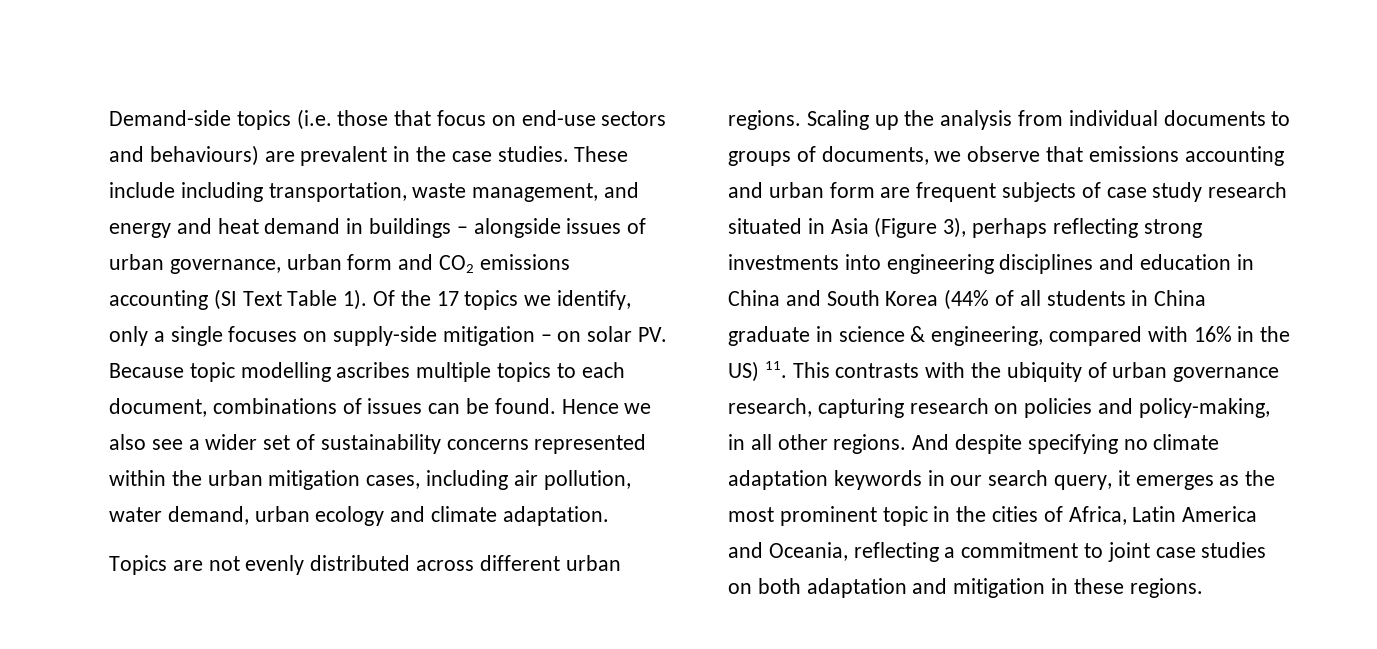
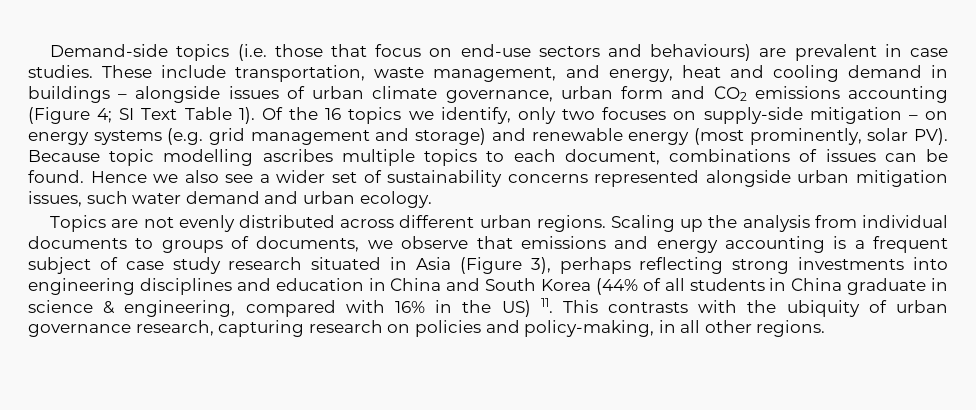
[416,146,447,162] the -> (902, 50) none
[180,182,263,202] including -> (227, 71) none
[109,218,259,238] energy and heat -> [608,65,839,82] energy, heat and cooling
(164, 262) none -> [372,86,438,99] climate
[213,289,237,310] (SI -> [28,107,135,124] (Figure 4; SI
[436,291,459,306] 17 -> [325,108,342,120] 16
[153,326,223,346] a single -> [562,109,596,120] two
[587,326,668,342] solar PV. -> [28,128,949,145] energy systems (e.g. grid management and storage) and renewable energy (most prominently, solar PV).
[109,470,631,490] [109,506,609,526] within the urban mitigation cases, including air pollution, water demand, urban ecology and climate adaptation. -> [705,170,948,187] [28,191,432,208] alongside urban mitigation issues, such water demand and urban ecology.
[1184,146,1284,166] [728,182,1077,202] accounting and urban form are frequent subjects -> [614,236,949,253] [28,257,91,274] and energy accounting is a frequent subject
[912,434,1220,454] [728,470,1276,490] [728,506,1258,526] [728,542,1267,562] [728,578,1203,598] And despite specifying no climate adaptation keywords in our search query, it emerges as the most prominent topic in the cities of Africa, Latin America and Oceania, reflecting a commitment to joint case studies on both adaptation and mitigation in these regions. -> (826, 328) none

